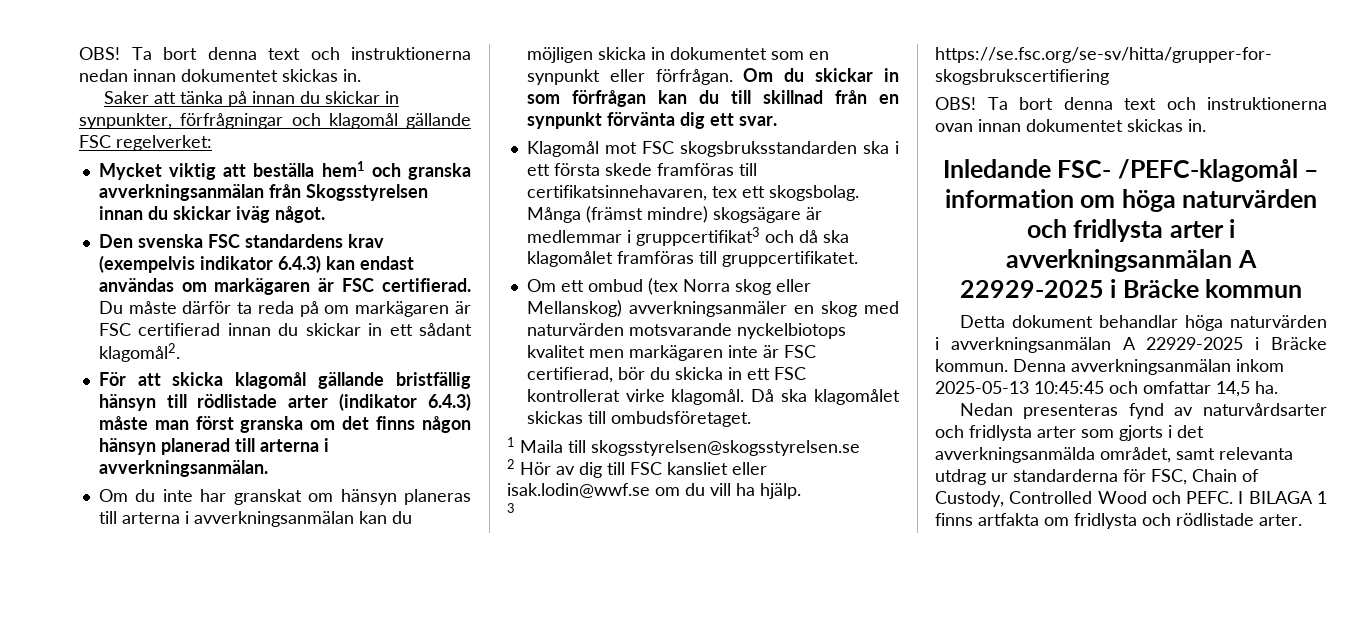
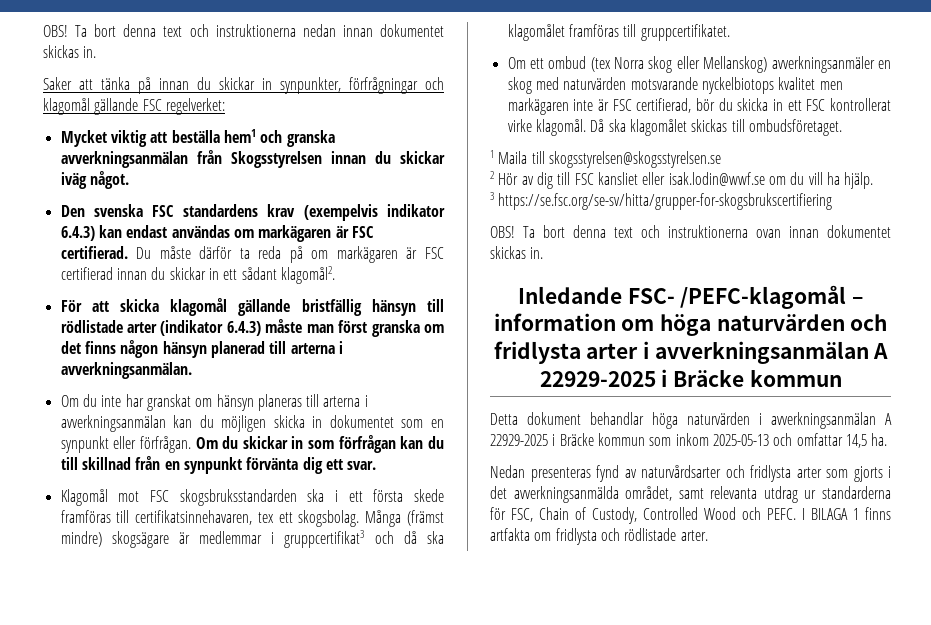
[935,359,1231,375] kommun. Denna avverkningsanmälan -> [597,433,672,446] kommun som
[1034,381,1104,394] 10:45:45 -> (769, 440) none

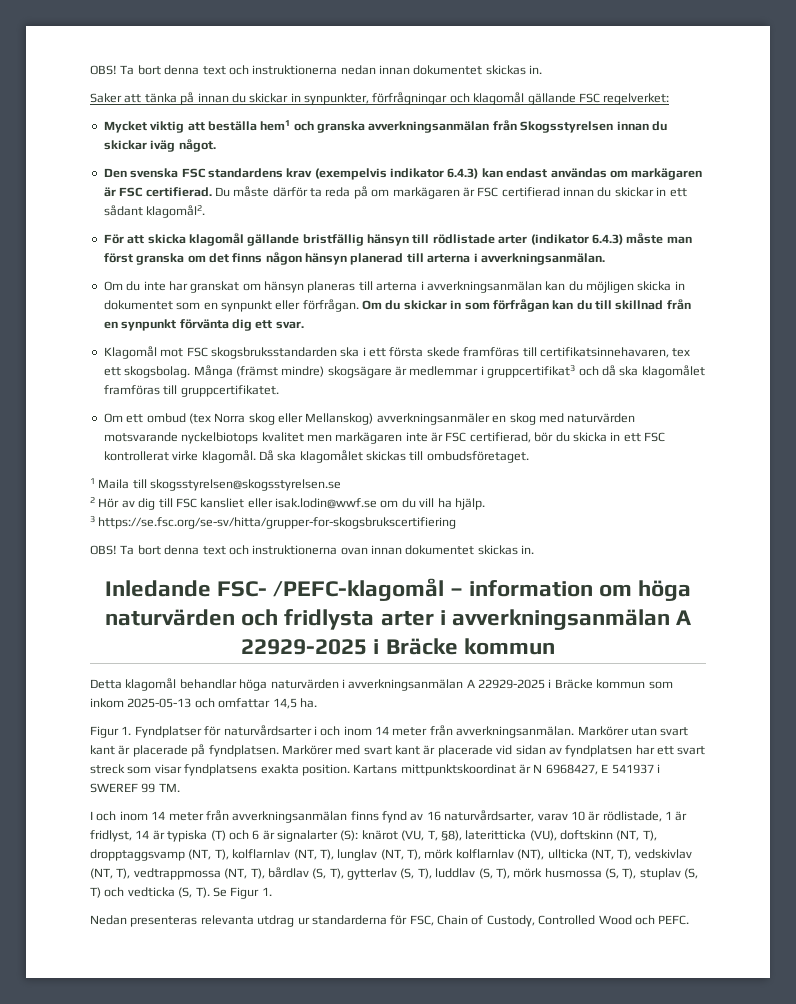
[527,412,581,425] dokument -> [125,678,177,691] klagomål
[490,465,891,482] [490,486,704,503] Nedan presenteras fynd av naturvårdsarter och fridlysta arter som gjorts i det avverkningsanmälda området, samt -> [90,725,689,738] [90,744,706,757] [90,764,660,776] [90,783,180,793] [90,810,688,823] [90,830,657,842] [90,849,692,861] [90,867,699,880] [90,887,272,899] [90,915,198,927] Figur 1. Fyndplatser för naturvårdsarter i och inom 14 meter från avverkningsanmälan. Markörer utan svart kant är placerade på fyndplatsen. Markörer med svart kant är placerade vid sidan av fyndplatsen har ett svart streck som visar fyndplatsens exakta position. Kartans mittpunktskoordinat är N 6968427, E 541937 i SWEREF 99 TM. // I och inom 14 meter från avverkningsanmälan finns fynd av 16 naturvårdsarter, varav 10 är rödlistade, 1 är fridlyst, 14 är typiska (T) och 6 är signalarter (S): knärot (VU, T, §8), lateritticka (VU), doftskinn (NT, T), dropptaggsvamp (NT, T), kolflarnlav (NT, T), lunglav (NT, T), mörk kolflarnlav (NT), ullticka (NT, T), vedskivlav (NT, T), vedtrappmossa (NT, T), bårdlav (S, T), gytterlav (S, T), luddlav (S, T), mörk husmossa (S, T), stuplav (S, T) och vedticka (S, T). Se Figur 1. // Nedan presenteras
[802,507,891,520] [490,528,708,545] I BILAGA 1 finns artfakta om fridlysta och rödlistade arter. -> (690, 920) none

